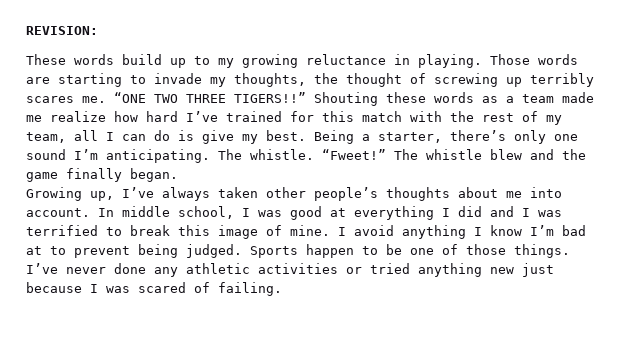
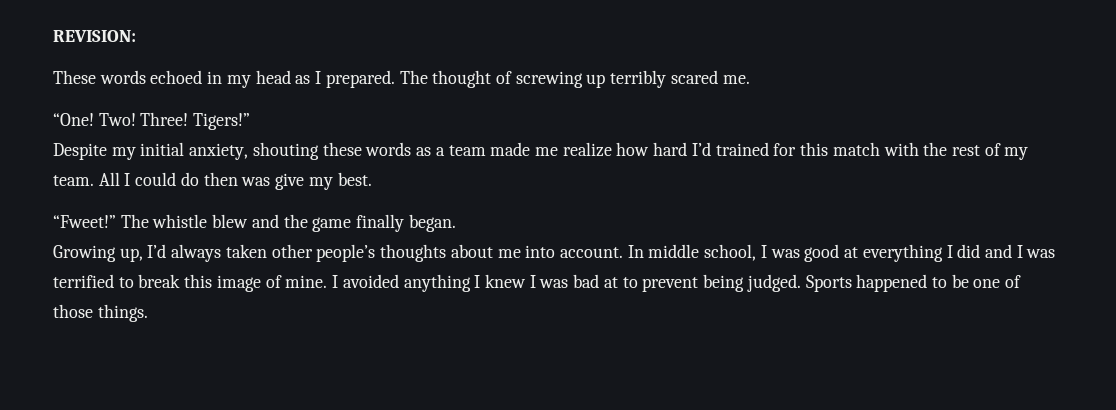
[122,54,578,68] [26,73,338,87] build up to my growing reluctance in playing. Those words are starting to invade my thoughts, the -> [150,70,428,88] echoed in my head as I prepared. The
[26,96,74,103] scares -> [670,70,718,84] scared
[114,92,378,106] “ONE TWO THREE TIGERS!!” Shouting -> [53,112,251,130] [53,142,319,160] // “One! Two! Three! Tigers!” // Despite my initial anxiety, shouting
[186,111,218,122] I’ve -> [691,142,711,156] I’d
[26,130,578,144] [26,149,314,163] team, all I can do is give my best. Being a starter, there’s only one sound I’m anticipating. The whistle. -> [53,172,372,190] team. All I could do then was give my best. //
[122,187,154,198] I’ve -> [147,244,167,258] I’d
[354,225,394,236] avoid -> [342,274,399,288] avoided
[490,225,554,236] know I’m -> [484,274,569,288] knew I was
[306,244,354,258] happen -> [856,274,928,292] happened
[26,263,554,277] [26,282,282,296] I’ve never done any athletic activities or tried anything new just because I was scared of failing. -> (148, 313) none

